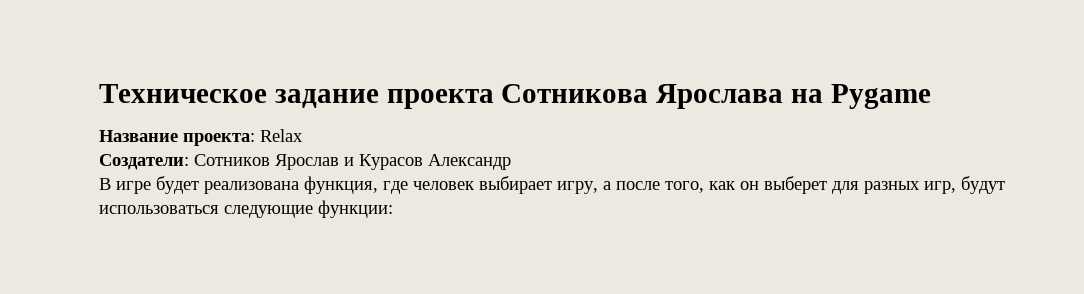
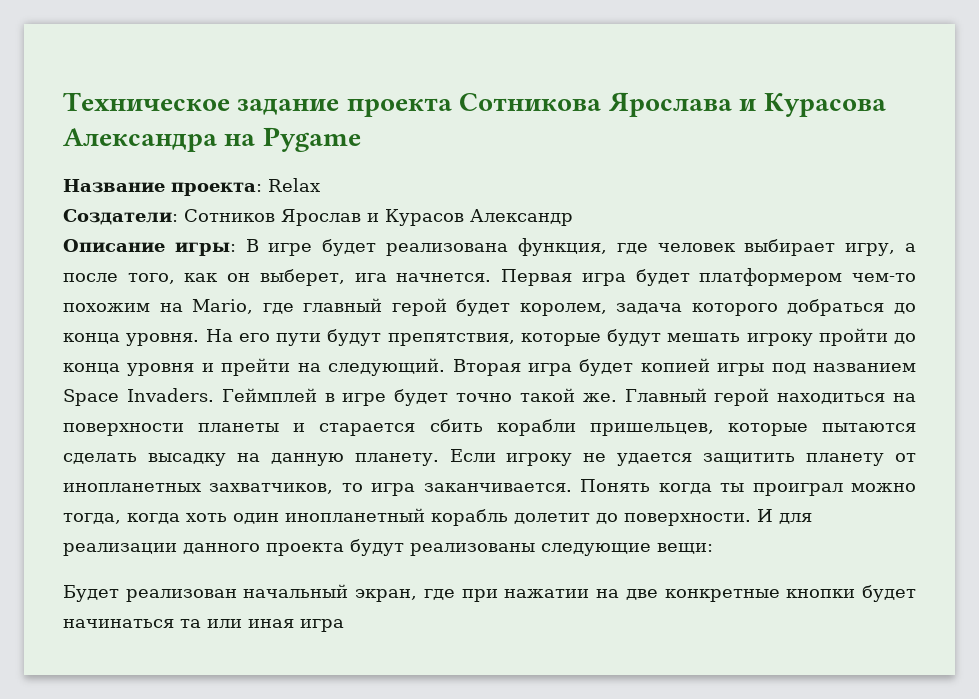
(784, 96) none -> [739,93,886,117] [63,128,217,152] и Курасова Александра
(511, 162) none -> [63,239,236,256] Описание игры:
[764,176,1005,194] [99,200,393,218] выберет для разных игр, будут использоваться следующие функции: -> [259,268,917,286] [63,298,916,316] [63,328,916,346] [63,358,916,376] [63,388,917,406] [63,419,916,436] [63,449,916,466] [63,479,917,496] [63,508,812,526] [63,539,713,556] [63,584,917,602] [63,619,344,632] выберет, ига начнется. Первая игра будет платформером чем-то похожим на Mario, где главный герой будет королем, задача которого добраться до конца уровня. На его пути будут препятствия, которые будут мешать игроку пройти до конца уровня и прейти на следующий. Вторая игра будет копией игры под названием Space Invaders. Геймплей в игре будет точно такой же. Главный герой находиться на поверхности планеты и старается сбить корабли пришельцев, которые пытаются сделать высадку на данную планету. Если игроку не удается защитить планету от инопланетных захватчиков, то игра заканчивается. Понять когда ты проиграл можно тогда, когда хоть один инопланетный корабль долетит до поверхности. И для реализации данного проекта будут реализованы следующие вещи: // Будет реализован начальный экран, где при нажатии на две конкретные кнопки будет начинаться та или иная игра

